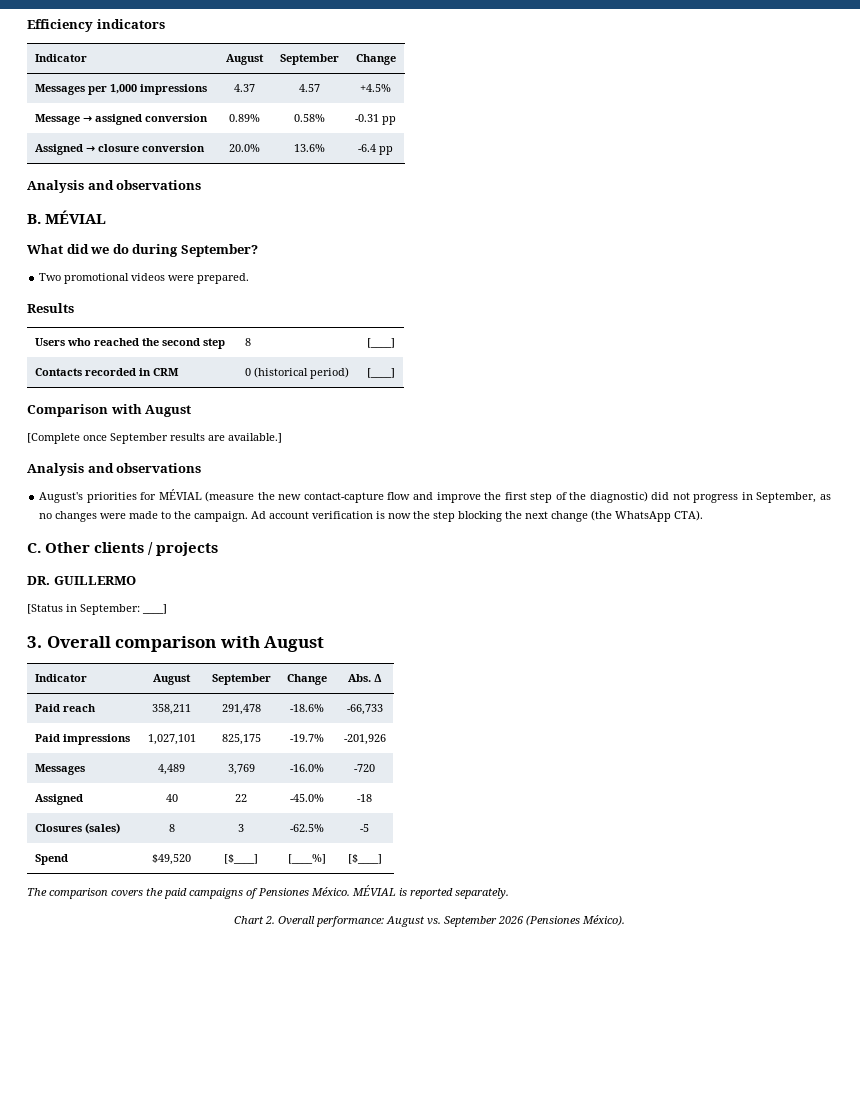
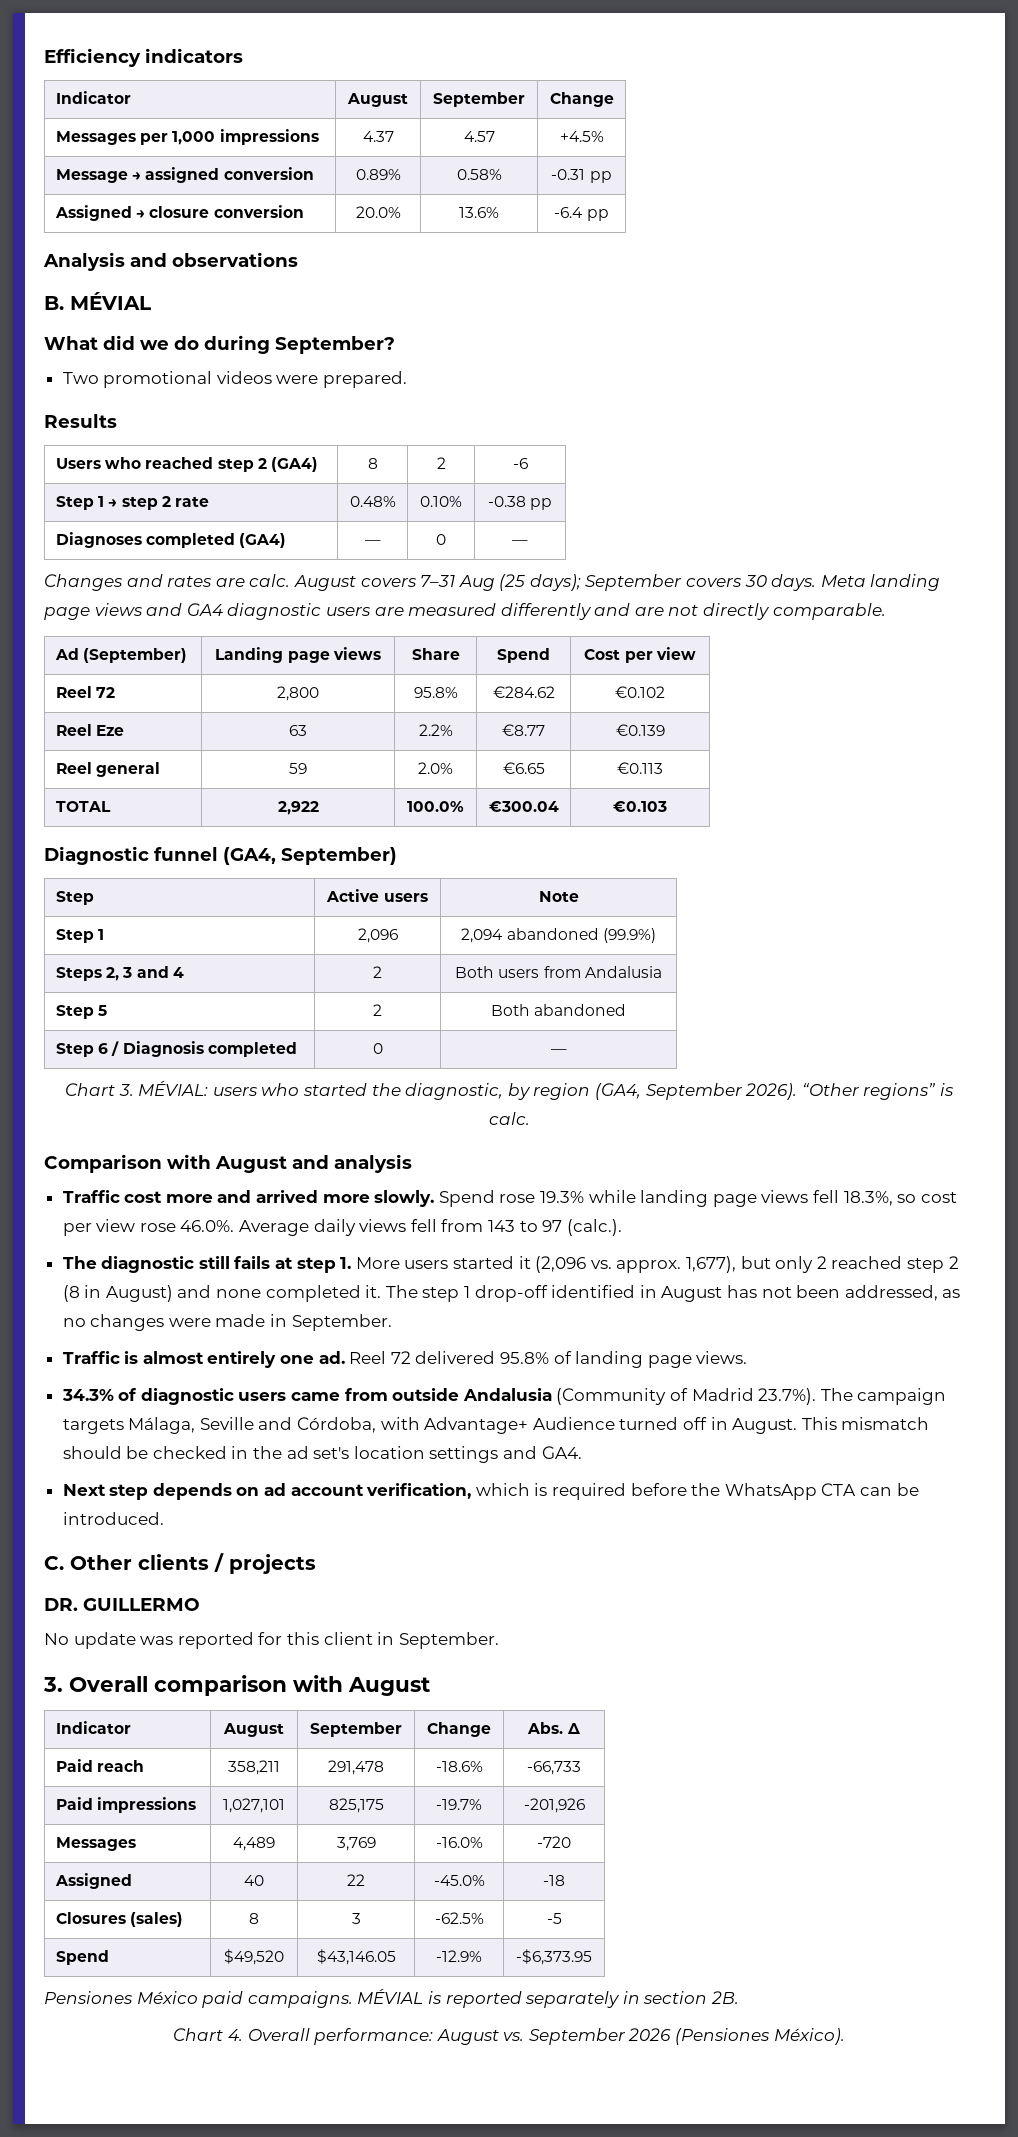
[141,338,225,349] [244,338,251,346] [366,338,395,348] [34,368,179,376] [244,367,349,379] [366,368,395,378] [27,404,192,417] [27,433,282,444] [27,463,202,476] [39,489,817,503] the second step | 8 | [____] // Contacts recorded in CRM | 0 (historical period) | [____] // Comparison with August // [Complete once September results are available.] // Analysis and observations // August's priorities for MÉVIAL (measure the new contact-capture flow and improve the first step of the diagnostic) did not progress in September, -> [217,457,318,472] [367,458,378,469] [436,457,446,469] [512,458,528,469] [55,496,209,510] [349,496,396,507] [420,496,462,507] [487,496,553,510] [55,532,287,548] [364,540,381,545] [436,534,446,545] [512,540,528,545] [44,574,941,591] [44,603,886,620] [54,648,188,663] [215,647,381,663] [411,648,460,660] [497,648,550,663] [584,647,696,663] [55,686,116,698] [277,686,319,701] [413,687,458,698] [492,686,555,698] [615,686,665,698] [55,724,125,736] [289,725,307,736] [418,724,453,736] [502,724,545,736] [615,724,665,736] [55,762,161,777] [289,763,307,774] [418,762,453,774] [502,762,545,774] [617,762,663,774] [55,801,111,812] [277,801,319,815] [407,801,464,812] [488,801,559,812] [613,801,667,812] [44,846,397,865] [55,891,94,905] [326,889,428,902] [538,891,579,902] [55,929,105,943] [357,928,398,943] [461,928,656,943] [55,966,184,981] [373,966,382,978] [455,966,662,978] [55,1005,108,1019] [373,1004,382,1016] [490,1004,627,1016] [55,1041,297,1057] [372,1043,383,1054] [550,1049,567,1054] [65,1080,953,1100] [488,1112,530,1125] [44,1154,412,1173] [62,1190,957,1207] [62,1219,622,1236] [62,1256,959,1273] [62,1285,938,1302] step 2 (GA4) | 8 | 2 | -6 // Step 1 → step 2 rate | 0.48% | 0.10% | -0.38 pp // Diagnoses completed (GA4) | — | 0 | — // Changes and rates are calc. August covers 7–31 Aug (25 days); September covers 30 days. Meta landing page views and GA4 diagnostic users are measured differently and are not directly comparable. // Ad (September) | Landing page views | Share | Spend | Cost per view // Reel 72 | 2,800 | 95.8% | €284.62 | €0.102 // Reel Eze | 63 | 2.2% | €8.77 | €0.139 // Reel general | 59 | 2.0% | €6.65 | €0.113 // TOTAL | 2,922 | 100.0% | €300.04 | €0.103 // Diagnostic funnel (GA4, September) // Step | Active users | Note // Step 1 | 2,096 | 2,094 abandoned (99.9%) // Steps 2, 3 and 4 | 2 | Both users from Andalusia // Step 5 | 2 | Both abandoned // Step 6 / Diagnosis completed | 0 | — // Chart 3. MÉVIAL: users who started the diagnostic, by region (GA4, September 2026). “Other regions” is calc. // Comparison with August and analysis // Traffic cost more and arrived more slowly. Spend rose 19.3% while landing page views fell 18.3%, so cost per view rose 46.0%. Average daily views fell from 143 to 97 (calc.). // The diagnostic still fails at step 1. More users started it (2,096 vs. approx. 1,677), but only 2 reached step 2 (8 in August) and none completed it. The step 1 drop-off identified in August has not been addressed,
[161,510,704,522] to the campaign. Ad account verification is now the step blocking the next change (the WhatsApp CTA). -> [270,1314,392,1331] [62,1351,748,1368] [61,1388,947,1405] [62,1417,930,1434] [62,1446,582,1463] [62,1483,919,1500] [62,1512,164,1525] in September. // Traffic is almost entirely one ad. Reel 72 delivered 95.8% of landing page views. // 34.3% of diagnostic users came from outside Andalusia (Community of Madrid 23.7%). The campaign targets Málaga, Seville and Córdoba, with Advantage+ Audience turned off in August. This mismatch should be checked in the ad set's location settings and GA4. // Next step depends on ad account verification, which is required before the WhatsApp CTA can be introduced.
[27,604,167,615] [Status in September: ____] -> [44,1632,499,1649] No update was reported for this client in September.
[224,854,258,864] [288,854,326,864] [347,854,382,864] [27,885,509,899] [233,916,275,924] [$____] | [____%] | [$____] // The comparison covers the paid campaigns of Pensiones México. MÉVIAL is reported separately. // Chart 2. -> [316,1949,396,1965] [436,1950,482,1962] [516,1949,592,1965] [44,1988,739,2008] [173,2028,243,2041] $43,146.05 | -12.9% | -$6,373.95 // Pensiones México paid campaigns. MÉVIAL is reported separately in section 2B. // Chart 4.

